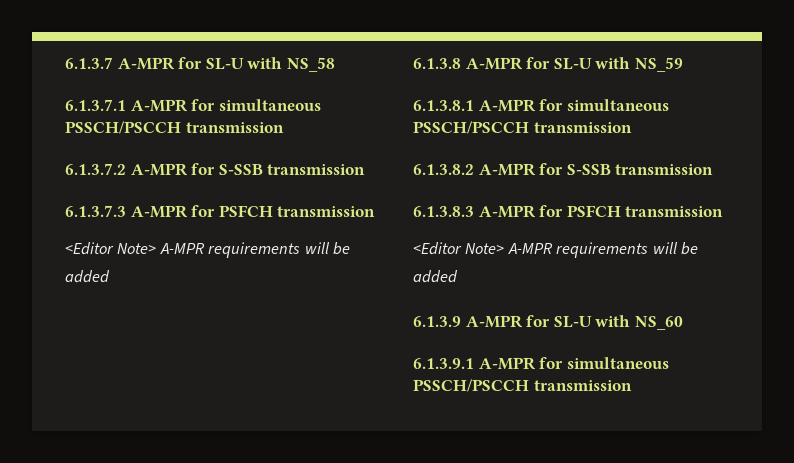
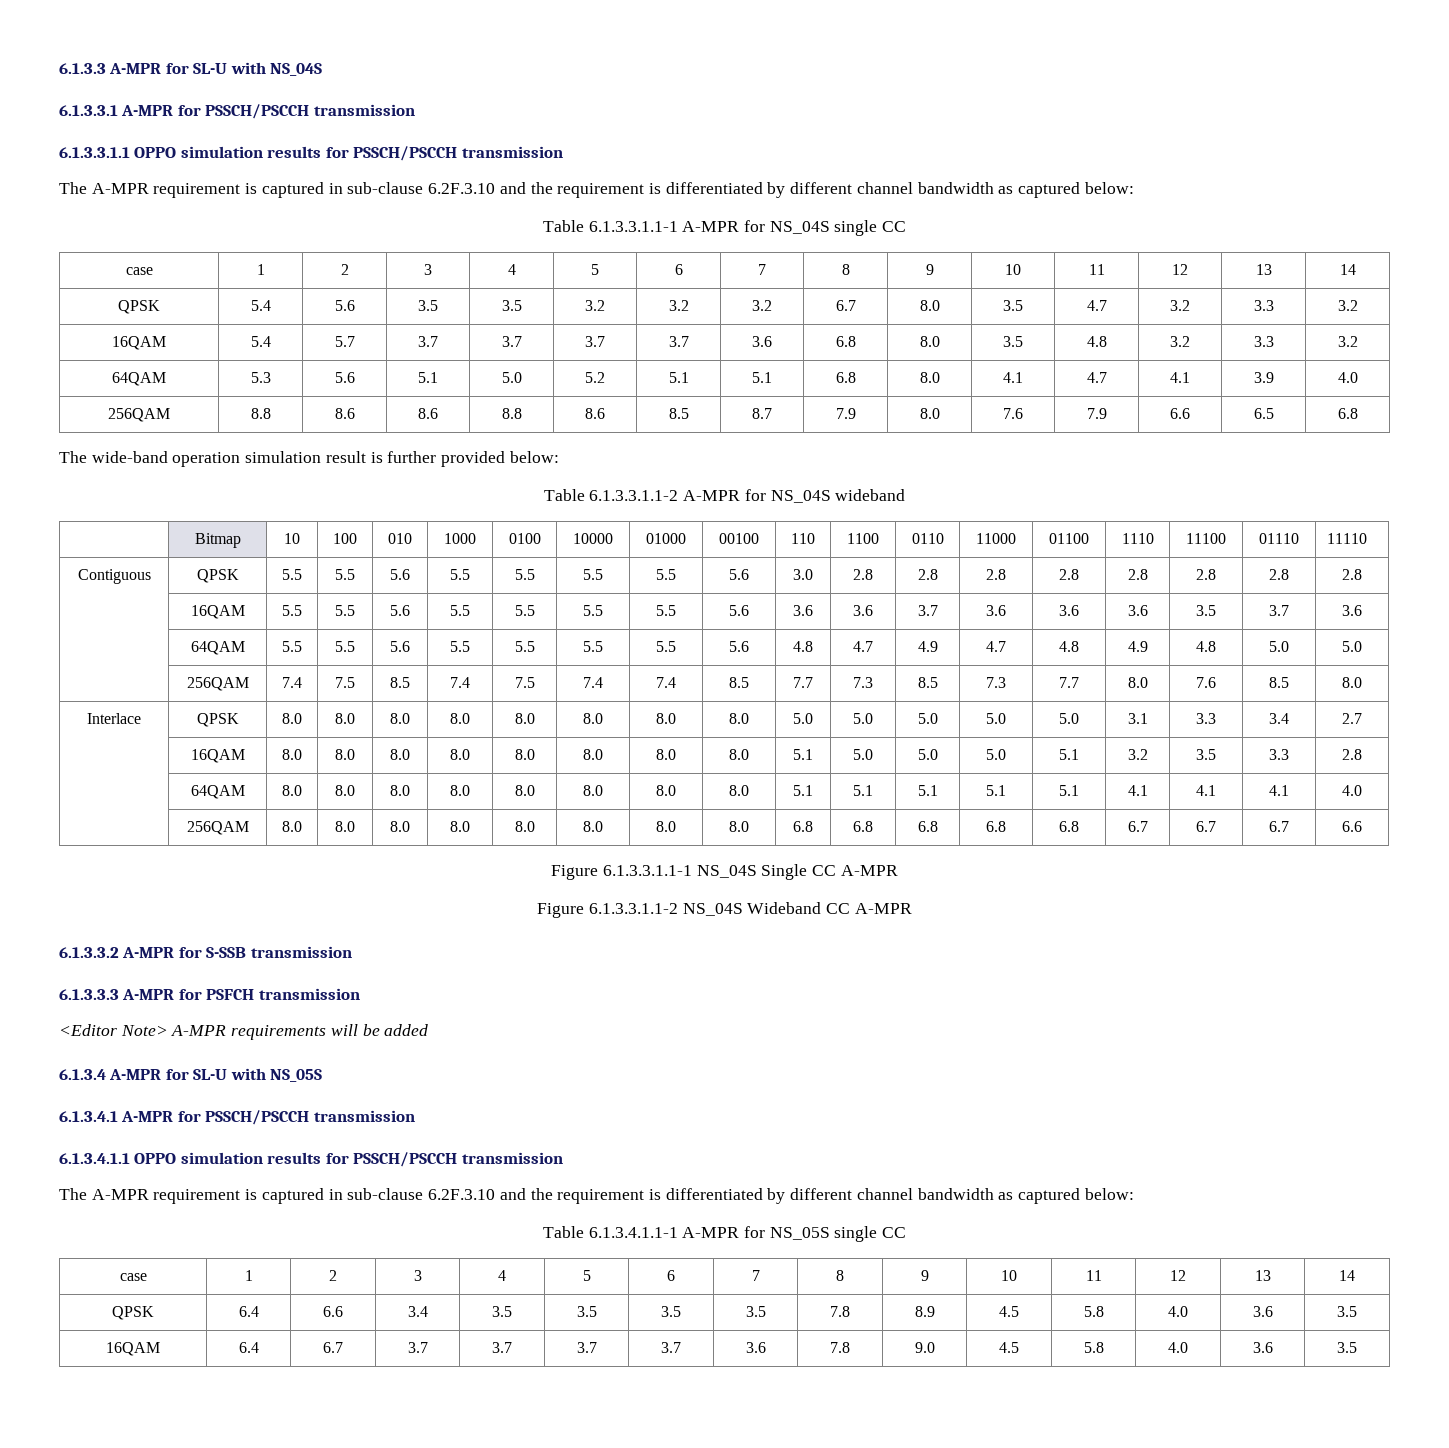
[65,57,335,72] [65,99,321,112] [65,121,284,134] [65,163,366,176] [65,205,126,217] 6.1.3.7 A-MPR for SL-U with NS_58 // 6.1.3.7.1 A-MPR for simultaneous PSSCH/PSCCH transmission // 6.1.3.7.2 A-MPR for S-SSB transmission // 6.1.3.7.3 -> [59,62,323,76] [59,104,415,119] [59,146,563,161] [59,182,1134,198] [542,220,907,236] [125,267,153,275] [256,264,265,275] [340,264,349,275] [424,264,432,275] [507,264,516,275] [591,264,599,275] [674,264,683,275] [758,264,766,275] [841,264,850,275] [925,264,934,275] [1005,264,1021,275] [1088,264,1105,275] [1172,264,1188,275] [1255,264,1272,275] [1339,264,1356,275] [118,300,160,314] [250,300,271,311] [334,300,355,311] [418,300,438,311] [501,300,522,311] [585,300,605,311] [668,300,689,311] [752,300,772,311] [835,300,856,311] [919,300,940,311] [1003,300,1023,311] [1086,300,1107,311] [1170,300,1190,311] [1253,300,1274,311] [1337,300,1358,311] [112,336,166,350] [250,336,271,347] [334,336,355,347] [418,336,438,347] [501,336,522,347] [585,336,605,347] [668,336,689,347] [752,336,772,347] [835,336,856,347] [919,336,940,347] [1003,336,1023,347] [1086,336,1107,347] [1170,336,1190,347] [1253,336,1274,347] [1337,336,1358,347] [112,372,166,386] [250,372,271,383] [334,372,355,383] [418,372,438,383] [501,372,522,383] [585,372,605,383] [668,372,689,383] [752,372,772,383] [835,372,856,383] [919,372,940,383] [1003,372,1023,383] [1086,372,1107,383] [1170,372,1190,383] [1253,372,1274,383] [1337,372,1358,383] [108,408,170,422] [250,408,271,419] [334,408,355,419] [418,408,438,419] [501,408,522,419] [585,408,605,419] [668,408,689,419] [752,408,772,419] [835,408,856,419] [919,408,940,419] [1003,408,1023,419] [1086,408,1107,419] [1170,408,1190,419] [1253,408,1274,419] [1337,408,1358,419] [59,451,559,467] [543,489,906,503] [194,533,241,548] [284,533,300,544] [333,533,357,544] [388,533,412,544] [444,533,476,544] [508,533,541,544] [573,533,613,544] [646,533,686,544] [719,533,759,544] [791,533,815,544] [847,533,879,544] [911,533,944,544] [976,533,1016,544] [1049,533,1089,544] [1121,533,1154,544] [1186,533,1226,544] [1259,533,1299,544] [1327,533,1368,544] [77,569,151,584] [196,569,239,583] [282,569,302,580] [335,569,355,580] [390,569,410,580] [450,569,470,580] [514,569,535,580] [583,569,603,580] [656,569,676,580] [729,569,749,580] [793,569,813,580] [853,569,873,580] [917,569,938,580] [986,569,1006,580] [1059,569,1079,580] [1127,569,1148,580] [1196,569,1216,580] [1269,569,1289,580] [1342,569,1362,580] [190,605,245,619] [282,605,302,616] [335,605,355,616] [390,605,410,616] [450,605,470,616] [514,605,535,616] [583,605,603,616] [656,605,676,616] [729,605,749,616] [793,605,813,616] [853,605,873,616] [917,605,938,616] [986,605,1006,616] [1059,605,1079,616] [1127,605,1148,616] [1196,605,1216,616] [1269,605,1289,616] [1342,605,1362,616] [190,641,245,655] [282,641,302,652] [335,641,355,652] [390,641,410,652] [450,641,470,652] [514,641,535,652] [583,641,603,652] [656,641,676,652] [729,641,749,652] [793,641,813,652] [853,641,873,652] [917,641,938,652] [986,641,1006,652] [1059,641,1079,652] [1127,641,1148,652] [1196,641,1216,652] [1269,641,1289,652] [1342,641,1362,652] [186,677,249,691] [282,677,302,688] [335,677,355,688] [390,677,410,688] [450,677,470,688] [514,677,535,688] [583,677,603,688] [656,677,676,688] [729,677,749,688] [793,677,813,688] [853,677,873,688] [917,677,938,688] [986,677,1006,688] [1059,677,1079,688] [1127,677,1148,688] [1196,677,1216,688] [1269,677,1289,688] [1342,677,1362,688] [87,713,141,724] [196,713,239,727] [282,713,302,724] [335,713,355,724] [390,713,410,724] [450,713,470,724] [514,713,535,724] [583,713,603,724] [656,713,676,724] [729,713,749,724] [793,713,813,724] [853,713,873,724] [917,713,938,724] [986,713,1006,724] [1059,713,1079,724] [1127,713,1148,724] [1196,713,1216,724] [1269,713,1289,724] [1342,713,1362,724] [190,749,245,763] [282,749,302,760] [335,749,355,760] [390,749,410,760] [450,749,470,760] [514,749,535,760] [583,749,603,760] [656,749,676,760] [729,749,749,760] [793,749,813,760] [853,749,873,760] [917,749,938,760] [986,749,1006,760] [1059,749,1079,760] [1127,749,1148,760] [1196,749,1216,760] [1269,749,1289,760] [1342,749,1362,760] [190,785,245,799] [282,785,302,796] [335,785,355,796] [390,785,410,796] [450,785,470,796] [514,785,535,796] [583,785,603,796] [656,785,676,796] [729,785,749,796] [793,785,813,796] [853,785,873,796] [917,785,938,796] [986,785,1006,796] [1059,785,1079,796] [1127,785,1148,796] [1196,785,1216,796] [1269,785,1289,796] [1342,785,1362,796] [186,821,249,835] [282,821,302,832] [335,821,355,832] [390,821,410,832] [450,821,470,832] [514,821,535,832] [583,821,603,832] [656,821,676,832] [729,821,749,832] [793,821,813,832] [853,821,873,832] [917,821,938,832] [986,821,1006,832] [1059,821,1079,832] [1127,821,1148,832] [1196,821,1216,832] [1269,821,1289,832] [1342,821,1362,832] [551,864,898,880] [537,902,912,918] [59,946,352,958] [59,989,119,1000] 6.1.3.3 A-MPR for SL-U with NS_04S // 6.1.3.3.1 A-MPR for PSSCH/PSCCH transmission // 6.1.3.3.1.1 OPPO simulation results for PSSCH/PSCCH transmission // The A-MPR requirement is captured in sub-clause 6.2F.3.10 and the requirement is differentiated by different channel bandwidth as captured below: // Table 6.1.3.3.1.1-1 A-MPR for NS_04S single CC // case | 1 | 2 | 3 | 4 | 5 | 6 | 7 | 8 | 9 | 10 | 11 | 12 | 13 | 14 // QPSK | 5.4 | 5.6 | 3.5 | 3.5 | 3.2 | 3.2 | 3.2 | 6.7 | 8.0 | 3.5 | 4.7 | 3.2 | 3.3 | 3.2 // 16QAM | 5.4 | 5.7 | 3.7 | 3.7 | 3.7 | 3.7 | 3.6 | 6.8 | 8.0 | 3.5 | 4.8 | 3.2 | 3.3 | 3.2 // 64QAM | 5.3 | 5.6 | 5.1 | 5.0 | 5.2 | 5.1 | 5.1 | 6.8 | 8.0 | 4.1 | 4.7 | 4.1 | 3.9 | 4.0 // 256QAM | 8.8 | 8.6 | 8.6 | 8.8 | 8.6 | 8.5 | 8.7 | 7.9 | 8.0 | 7.6 | 7.9 | 6.6 | 6.5 | 6.8 // The wide-band operation simulation result is further provided below: // Table 6.1.3.3.1.1-2 A-MPR for NS_04S wideband // | Bitmap | 10 | 100 | 010 | 1000 | 0100 | 10000 | 01000 | 00100 | 110 | 1100 | 0110 | 11000 | 01100 | 1110 | 11100 | 01110 | 11110 // Contiguous | QPSK | 5.5 | 5.5 | 5.6 | 5.5 | 5.5 | 5.5 | 5.5 | 5.6 | 3.0 | 2.8 | 2.8 | 2.8 | 2.8 | 2.8 | 2.8 | 2.8 | 2.8 // | 16QAM | 5.5 | 5.5 | 5.6 | 5.5 | 5.5 | 5.5 | 5.5 | 5.6 | 3.6 | 3.6 | 3.7 | 3.6 | 3.6 | 3.6 | 3.5 | 3.7 | 3.6 // | 64QAM | 5.5 | 5.5 | 5.6 | 5.5 | 5.5 | 5.5 | 5.5 | 5.6 | 4.8 | 4.7 | 4.9 | 4.7 | 4.8 | 4.9 | 4.8 | 5.0 | 5.0 // | 256QAM | 7.4 | 7.5 | 8.5 | 7.4 | 7.5 | 7.4 | 7.4 | 8.5 | 7.7 | 7.3 | 8.5 | 7.3 | 7.7 | 8.0 | 7.6 | 8.5 | 8.0 // Interlace | QPSK | 8.0 | 8.0 | 8.0 | 8.0 | 8.0 | 8.0 | 8.0 | 8.0 | 5.0 | 5.0 | 5.0 | 5.0 | 5.0 | 3.1 | 3.3 | 3.4 | 2.7 // | 16QAM | 8.0 | 8.0 | 8.0 | 8.0 | 8.0 | 8.0 | 8.0 | 8.0 | 5.1 | 5.0 | 5.0 | 5.0 | 5.1 | 3.2 | 3.5 | 3.3 | 2.8 // | 64QAM | 8.0 | 8.0 | 8.0 | 8.0 | 8.0 | 8.0 | 8.0 | 8.0 | 5.1 | 5.1 | 5.1 | 5.1 | 5.1 | 4.1 | 4.1 | 4.1 | 4.0 // | 256QAM | 8.0 | 8.0 | 8.0 | 8.0 | 8.0 | 8.0 | 8.0 | 8.0 | 6.8 | 6.8 | 6.8 | 6.8 | 6.8 | 6.7 | 6.7 | 6.7 | 6.6 // Figure 6.1.3.3.1.1-1 NS_04S Single CC A-MPR // Figure 6.1.3.3.1.1-2 NS_04S Wideband CC A-MPR // 6.1.3.3.2 A-MPR for S-SSB transmission // 6.1.3.3.3
[413,57,683,72] [413,99,669,112] [413,121,632,134] [413,163,714,176] [413,205,724,218] [413,242,699,258] [413,270,458,283] [413,315,683,330] [413,357,669,370] [413,379,632,392] 6.1.3.8 A-MPR for SL-U with NS_59 // 6.1.3.8.1 A-MPR for simultaneous PSSCH/PSCCH transmission // 6.1.3.8.2 A-MPR for S-SSB transmission // 6.1.3.8.3 A-MPR for PSFCH transmission // <Editor Note> A-MPR requirements will be added // 6.1.3.9 A-MPR for SL-U with NS_60 // 6.1.3.9.1 A-MPR for simultaneous PSSCH/PSCCH transmission -> [59,1068,323,1082] [59,1110,415,1125] [59,1152,563,1167] [59,1188,1134,1204] [542,1226,907,1242] [119,1273,147,1281] [244,1270,253,1281] [329,1270,337,1281] [413,1270,422,1281] [498,1270,506,1281] [582,1270,591,1281] [667,1270,675,1281] [751,1270,760,1281] [836,1270,844,1281] [920,1270,929,1281] [1001,1270,1017,1281] [1085,1270,1102,1281] [1170,1270,1186,1281] [1254,1270,1271,1281] [1339,1270,1355,1281] [112,1306,154,1320] [238,1306,259,1317] [323,1306,343,1317] [407,1306,428,1317] [492,1306,512,1317] [576,1306,597,1317] [661,1306,681,1317] [745,1306,766,1317] [830,1306,850,1317] [914,1306,935,1317] [999,1306,1019,1317] [1083,1306,1104,1317] [1168,1306,1188,1317] [1252,1306,1273,1317] [1337,1306,1357,1317] [106,1342,160,1356] [238,1342,259,1353] [323,1342,343,1353] [407,1342,428,1353] [492,1342,512,1353] [576,1342,597,1353] [661,1342,681,1353] [745,1342,766,1353] [830,1342,850,1353] [914,1342,935,1353] [999,1342,1019,1353] [1083,1342,1104,1353] [1168,1342,1188,1353] [1252,1342,1273,1353] [1337,1342,1357,1353] 6.1.3.4 A-MPR for SL-U with NS_05S // 6.1.3.4.1 A-MPR for PSSCH/PSCCH transmission // 6.1.3.4.1.1 OPPO simulation results for PSSCH/PSCCH transmission // The A-MPR requirement is captured in sub-clause 6.2F.3.10 and the requirement is differentiated by different channel bandwidth as captured below: // Table 6.1.3.4.1.1-1 A-MPR for NS_05S single CC // case | 1 | 2 | 3 | 4 | 5 | 6 | 7 | 8 | 9 | 10 | 11 | 12 | 13 | 14 // QPSK | 6.4 | 6.6 | 3.4 | 3.5 | 3.5 | 3.5 | 3.5 | 7.8 | 8.9 | 4.5 | 5.8 | 4.0 | 3.6 | 3.5 // 16QAM | 6.4 | 6.7 | 3.7 | 3.7 | 3.7 | 3.7 | 3.6 | 7.8 | 9.0 | 4.5 | 5.8 | 4.0 | 3.6 | 3.5

